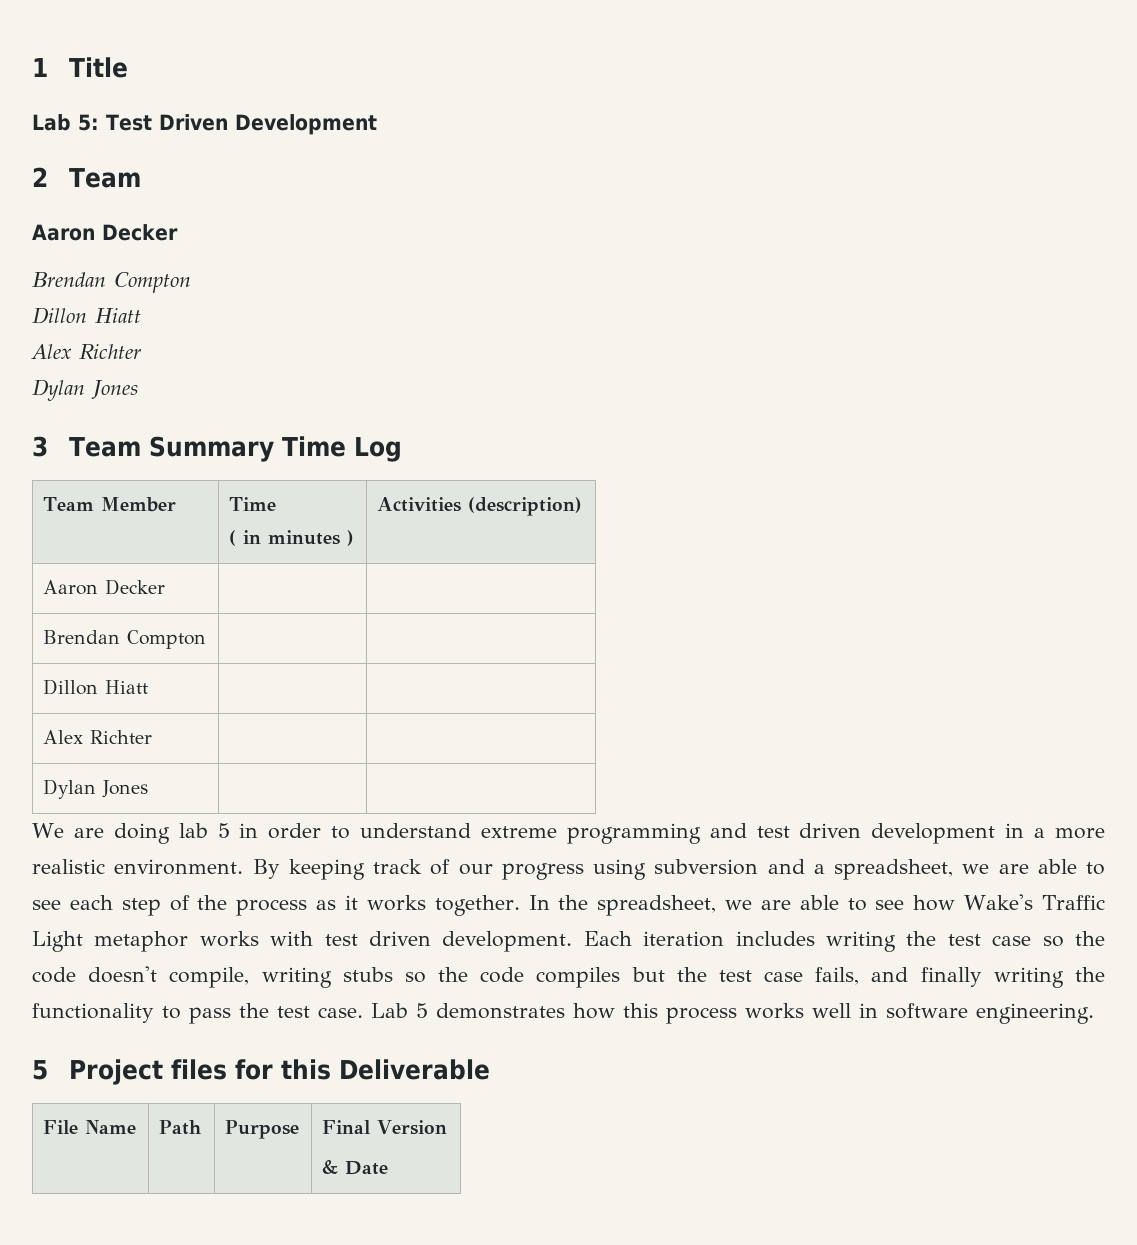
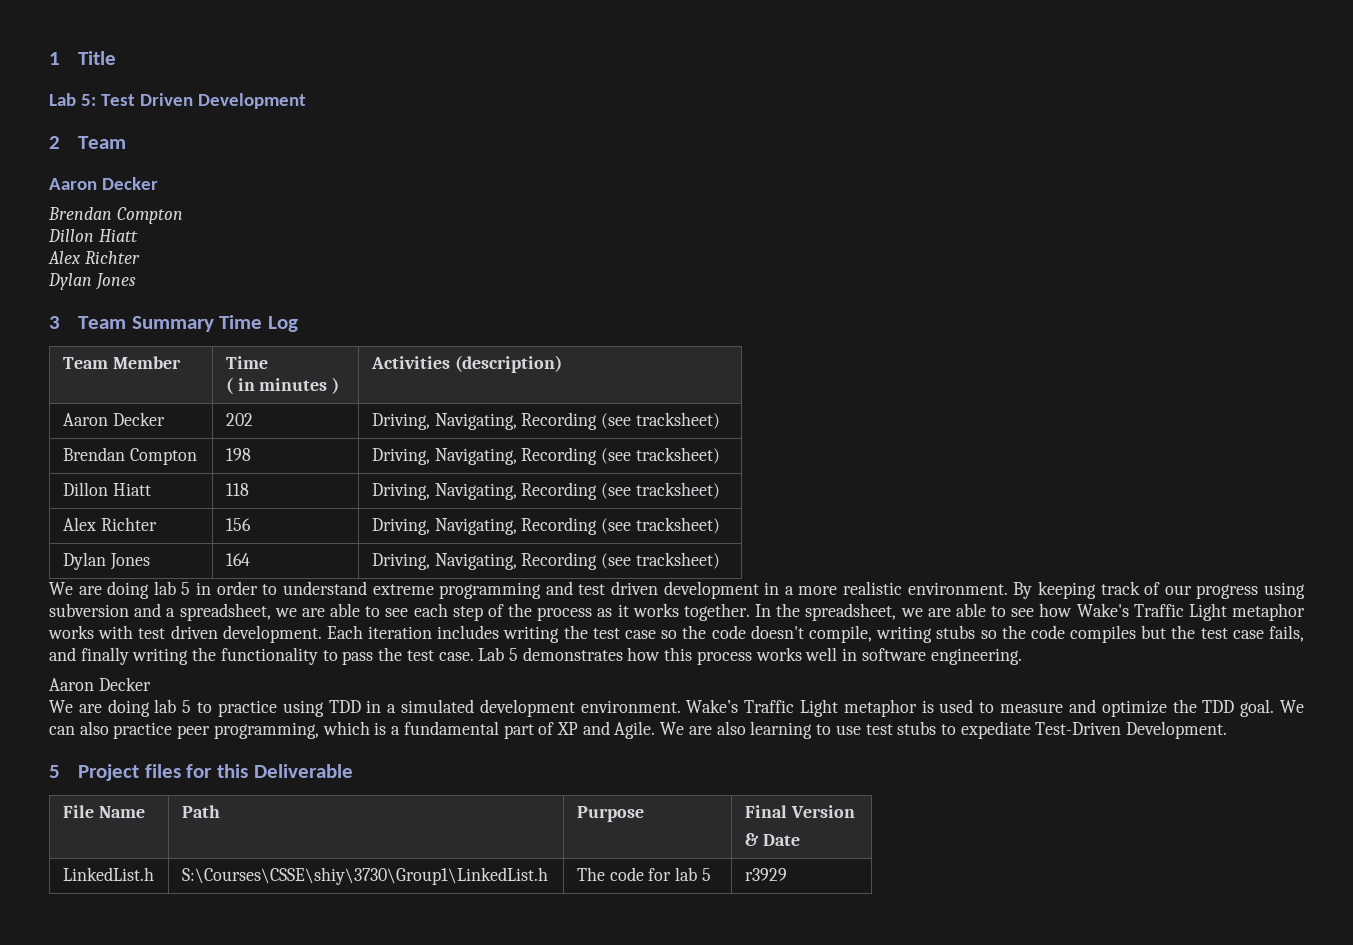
[43,630,207,649] [43,679,149,695] [43,730,153,744] [43,779,149,799] | // Brendan Compton | | // Dillon Hiatt | | // Alex Richter | | // Dylan Jones | | -> [225,413,253,426] [371,412,720,430] [62,447,197,465] [225,448,251,461] [371,447,720,465] [62,482,151,496] [225,483,249,496] [371,482,720,500] [62,517,157,531] [225,518,251,531] [371,517,720,535] [62,552,150,570] [225,553,250,566] [371,552,720,570] 202 | Driving, Navigating, Recording (see tracksheet) // Brendan Compton | 198 | Driving, Navigating, Recording (see tracksheet) // Dillon Hiatt | 118 | Driving, Navigating, Recording (see tracksheet) // Alex Richter | 156 | Driving, Navigating, Recording (see tracksheet) // Dylan Jones | 164 | Driving, Navigating, Recording (see tracksheet)
(1094, 1013) none -> [49,677,151,691] [49,699,1304,717] [49,721,1228,739] // Aaron Decker // We are doing lab 5 to practice using TDD in a simulated development environment. Wake’s Traffic Light metaphor is used to measure and optimize the TDD goal. We can also practice peer programming, which is a fundamental part of XP and Agile. We are also learning to use test stubs to expediate Test-Driven Development.
(389, 1168) none -> [62,867,154,881] [181,867,548,885] [576,867,711,881] [744,868,787,881] // LinkedList.h | S:\Courses\CSSE\shiy\3730\Group1\LinkedList.h | The code for lab 5 | r3929

